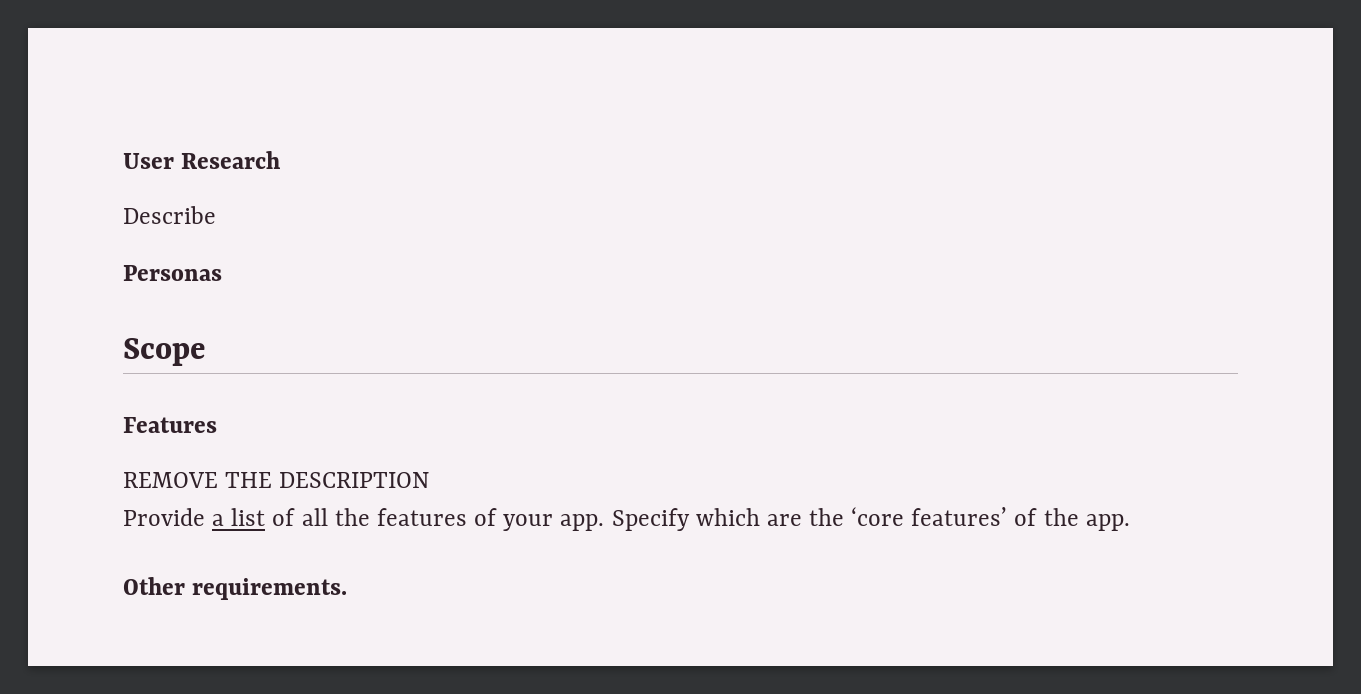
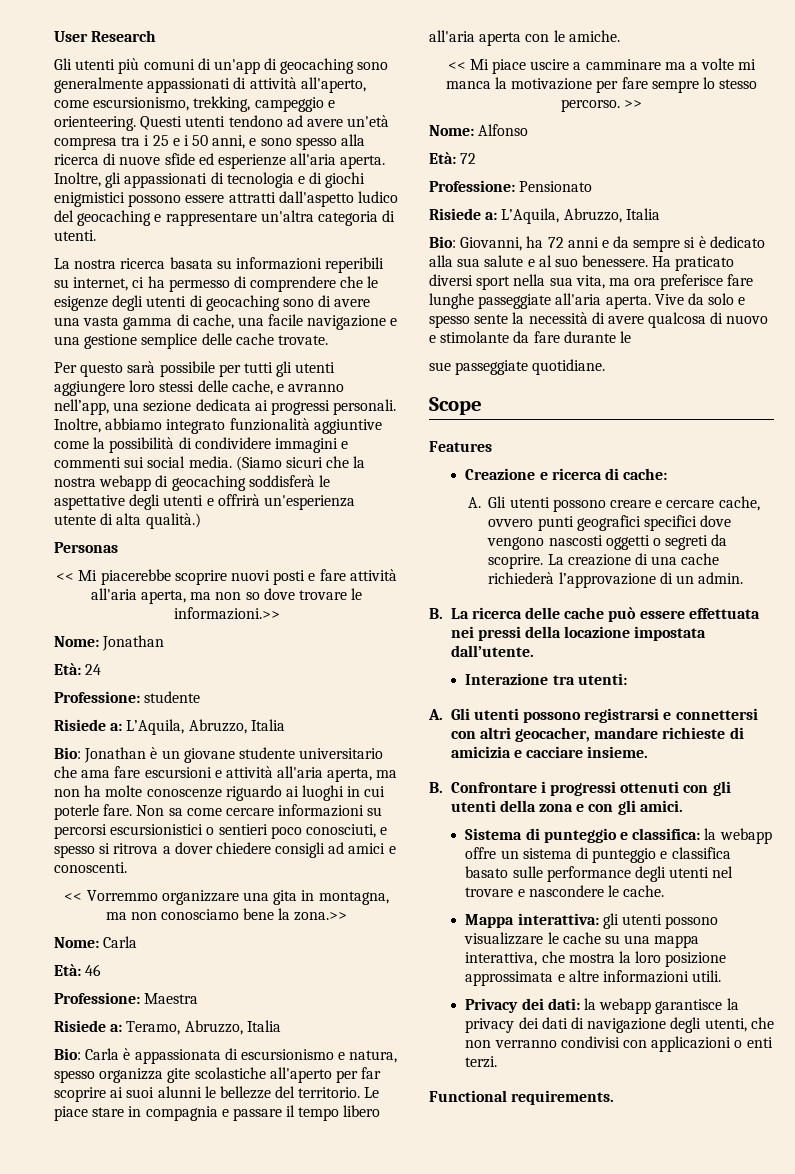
[123,206,216,224] [123,265,222,281] [123,338,206,366] [123,417,217,433] [123,472,430,488] [123,507,1130,531] [123,577,185,595] Describe // Personas // Scope // Features // REMOVE THE DESCRIPTION // Provide a list of all the features of your app. Specify which are the ‘core features’ of the app. // Other -> [54,58,389,74] [54,77,366,93] [54,96,335,112] [54,115,390,131] [54,134,366,150] [54,153,386,169] [54,172,366,188] [54,191,398,207] [54,210,396,226] [54,230,96,241] [54,257,385,273] [54,276,379,292] [54,295,371,311] [54,314,398,330] [54,333,328,349] [54,361,336,377] [54,380,345,396] [54,399,397,415] [54,418,382,434] [54,437,349,453] [54,456,366,471] [54,475,330,491] [54,494,355,510] [54,513,201,529] [54,542,118,553] [56,569,397,585] [90,588,363,604] [173,607,280,620] [54,635,165,651] [54,663,102,675] [54,691,201,703] [54,719,285,735] [54,747,384,763] [54,766,398,782] [54,785,386,801] [54,804,383,820] [54,824,388,839] [54,842,396,858] [54,862,127,873] [64,890,389,905] [105,908,348,921] [54,936,138,948] [54,964,102,976] [54,992,199,1004] [54,1020,281,1035] [54,1048,398,1064] [54,1067,382,1083] [54,1086,380,1102] [54,1105,381,1121] [429,30,620,46] [447,58,757,74] [445,77,758,93] [560,99,643,112] [429,124,529,136] [429,152,477,164] [429,180,593,192] [429,208,660,224] [429,236,765,252] [429,255,735,271] [429,274,754,290] [429,293,746,309] [429,312,769,328] [429,331,631,343] [429,359,606,375] [429,397,482,415] [429,441,492,452] [465,468,668,480] [467,496,760,512] [488,515,732,531] [487,534,728,550] [488,553,720,569] [488,572,744,588] [429,607,760,622] [450,626,707,641] [450,645,534,657] [465,673,627,685] [428,708,758,723] [450,727,744,742] [450,746,649,758] [429,781,731,796] [450,800,683,815] [465,828,772,844] [465,847,731,863] [465,866,734,882] [465,885,665,897] [465,913,719,929] [464,932,700,948] [465,951,727,967] [465,970,722,986] [465,998,739,1014] [465,1017,774,1033] [465,1036,773,1052] [465,1056,498,1068] [429,1090,507,1102] Gli utenti più comuni di un'app di geocaching sono generalmente appassionati di attività all'aperto, come escursionismo, trekking, campeggio e orienteering. Questi utenti tendono ad avere un'età compresa tra i 25 e i 50 anni, e sono spesso alla ricerca di nuove sfide ed esperienze all'aria aperta. Inoltre, gli appassionati di tecnologia e di giochi enigmistici possono essere attratti dall'aspetto ludico del geocaching e rappresentare un'altra categoria di utenti. // La nostra ricerca basata su informazioni reperibili su internet, ci ha permesso di comprendere che le esigenze degli utenti di geocaching sono di avere una vasta gamma di cache, una facile navigazione e una gestione semplice delle cache trovate. // Per questo sarà possibile per tutti gli utenti aggiungere loro stessi delle cache, e avranno nell’app, una sezione dedicata ai progressi personali. Inoltre, abbiamo integrato funzionalità aggiuntive come la possibilità di condividere immagini e commenti sui social media. (Siamo sicuri che la nostra webapp di geocaching soddisferà le aspettative degli utenti e offrirà un'esperienza utente di alta qualità.) // Personas // << Mi piacerebbe scoprire nuovi posti e fare attività all'aria aperta, ma non so dove trovare le informazioni.>> // Nome: Jonathan // Età: 24 // Professione: studente // Risiede a: L’Aquila, Abruzzo, Italia // Bio: Jonathan è un giovane studente universitario che ama fare escursioni e attività all'aria aperta, ma non ha molte conoscenze riguardo ai luoghi in cui poterle fare. Non sa come cercare informazioni su percorsi escursionistici o sentieri poco conosciuti, e spesso si ritrova a dover chiedere consigli ad amici e conoscenti. // << Vorremmo organizzare una gita in montagna, ma non conosciamo bene la zona.>> // Nome: Carla // Età: 46 // Professione: Maestra // Risiede a: Teramo, Abruzzo, Italia // Bio: Carla è appassionata di escursionismo e natura, spesso organizza gite scolastiche all'aperto per far scoprire ai suoi alunni le bellezze del territorio. Le piace stare in compagnia e passare il tempo libero all'aria aperta con le amiche. // << Mi piace uscire a camminare ma a volte mi manca la motivazione per fare sempre lo stesso percorso. >> // Nome: Alfonso // Età: 72 // Professione: Pensionato // Risiede a: L’Aquila, Abruzzo, Italia // Bio: Giovanni, ha 72 anni e da sempre si è dedicato alla sua salute e al suo benessere. Ha praticato diversi sport nella sua vita, ma ora preferisce fare lunghe passeggiate all'aria aperta. Vive da solo e spesso sente la necessità di avere qualcosa di nuovo e stimolante da fare durante le // sue passeggiate quotidiane. // Scope // Features // Creazione e ricerca di cache: // A. Gli utenti possono creare e cercare cache, ovvero punti geografici specifici dove vengono nascosti oggetti o segreti da scoprire. La creazione di una cache richiederà l’approvazione di un admin. // B. La ricerca delle cache può essere effettuata nei pressi della locazione impostata dall’utente. // Interazione tra utenti: // A. Gli utenti possono registrarsi e connettersi con altri geocacher, mandare richieste di amicizia e cacciare insieme. // B. Confrontare i progressi ottenuti con gli utenti della zona e con gli amici. // Sistema di punteggio e classifica: la webapp offre un sistema di punteggio e classifica basato sulle performance degli utenti nel trovare e nascondere le cache. // Mappa interattiva: gli utenti possono visualizzare le cache su una mappa interattiva, che mostra la loro posizione approssimata e altre informazioni utili. // Privacy dei dati: la webapp garantisce la privacy dei dati di navigazione degli utenti, che non verranno condivisi con applicazioni o enti terzi. // Functional

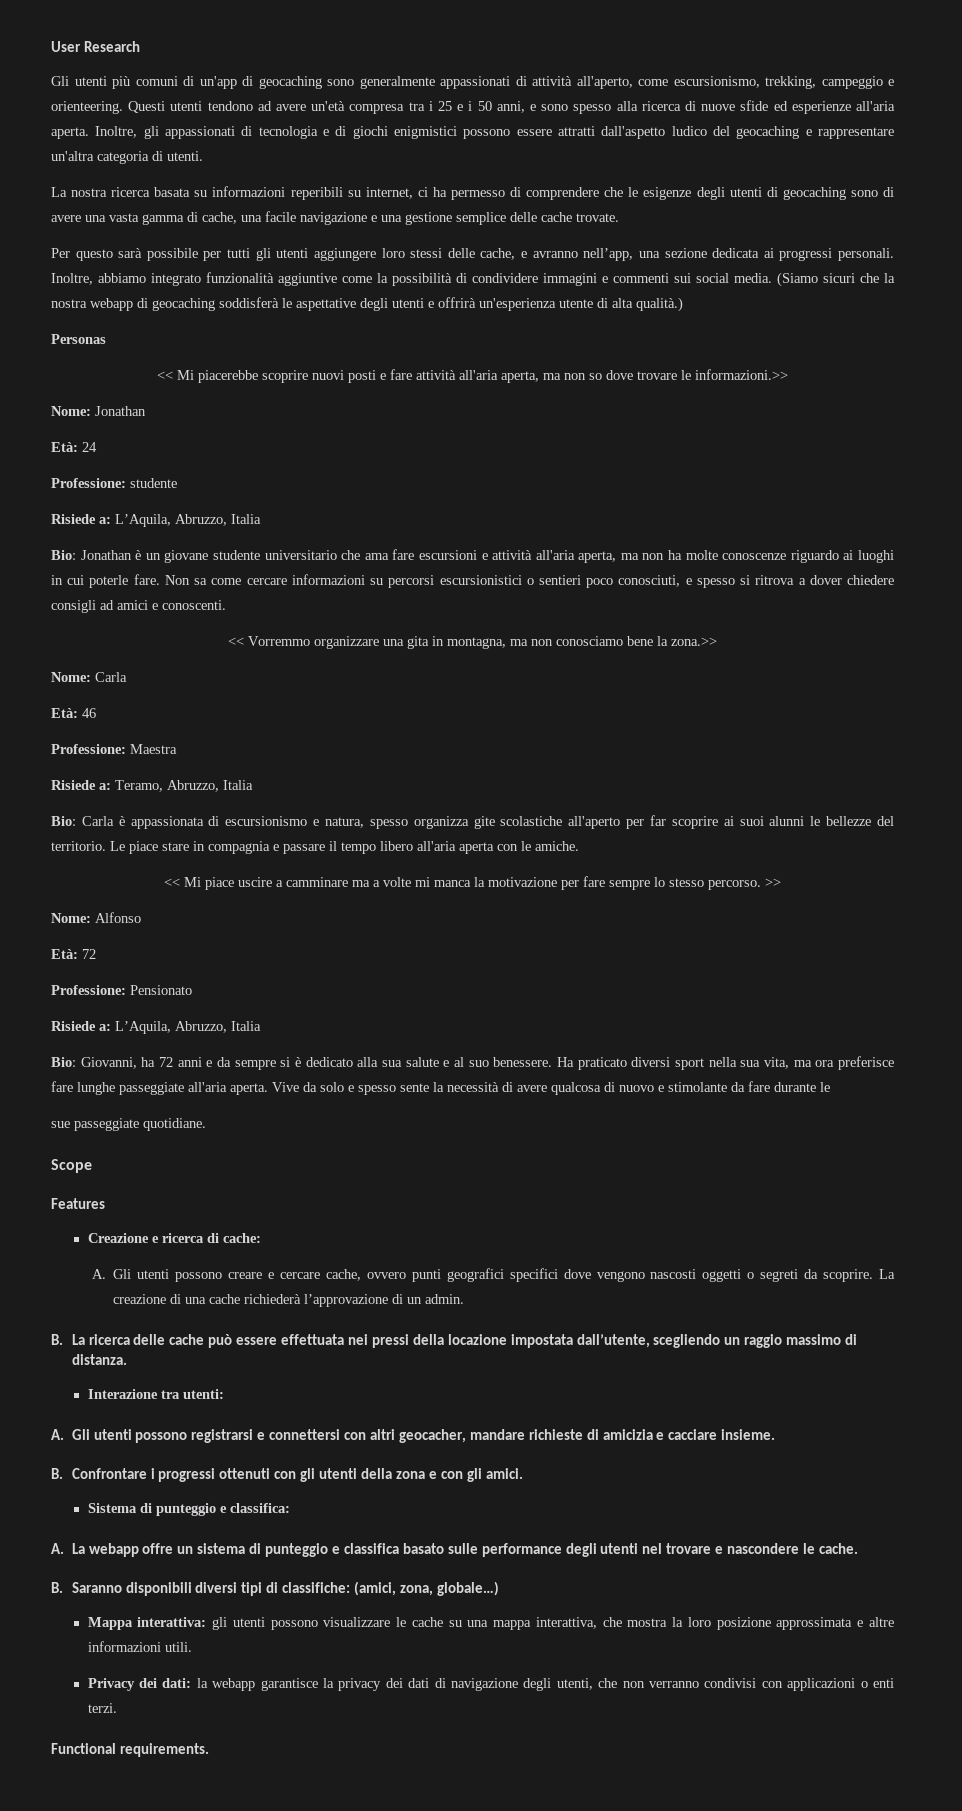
[450,645,534,657] dall’utente. -> [576,1334,858,1348] [71,1354,127,1365] dall’utente, scegliendo un raggio massimo di distanza.
[704,828,717,840] la -> [51,1543,85,1554] // A. La
(665, 891) none -> [51,1581,499,1596] // B. Saranno disponibili diversi tipi di classifiche: (amici, zona, globale…)

